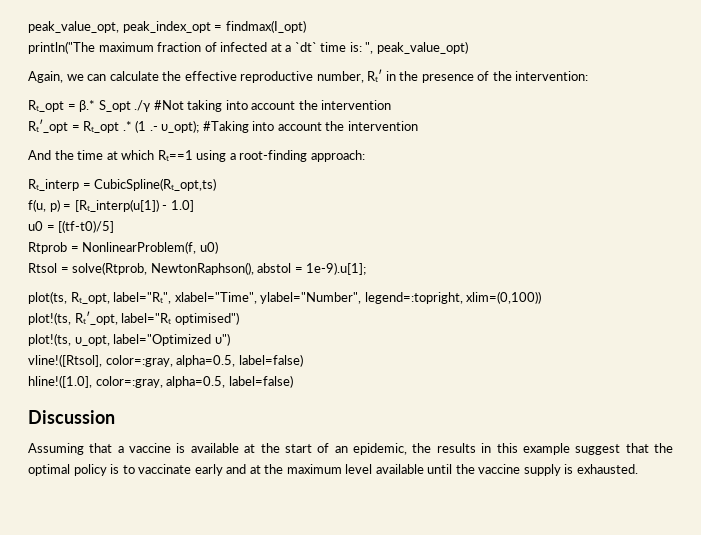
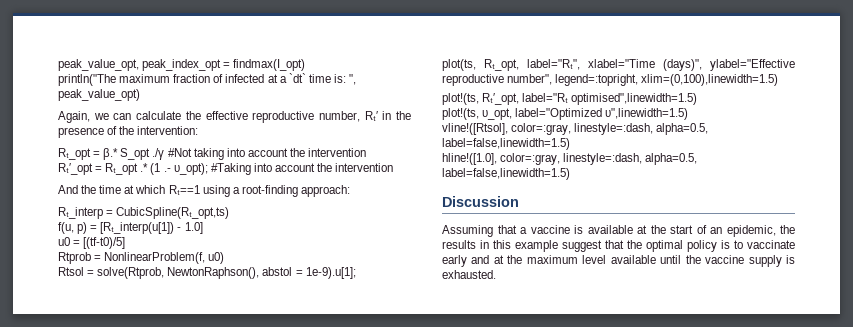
[174,291,542,304] xlabel="Time", ylabel="Number", legend=:topright, xlim=(0,100)) -> [588,59,795,71] [442,74,779,86] xlabel="Time (days)", ylabel="Effective reproductive number", legend=:topright, xlim=(0,100),linewidth=1.5)
[174,312,239,325] optimised") -> [571,93,698,105] optimised",linewidth=1.5)
[214,333,230,346] υ") -> [605,108,689,120] υ",linewidth=1.5)
[176,354,303,367] alpha=0.5, label=false) -> [574,123,709,135] [442,138,570,150] linestyle=:dash, alpha=0.5, label=false,linewidth=1.5)
[166,375,293,388] alpha=0.5, label=false) -> [563,153,698,165] [442,168,570,180] linestyle=:dash, alpha=0.5, label=false,linewidth=1.5)

